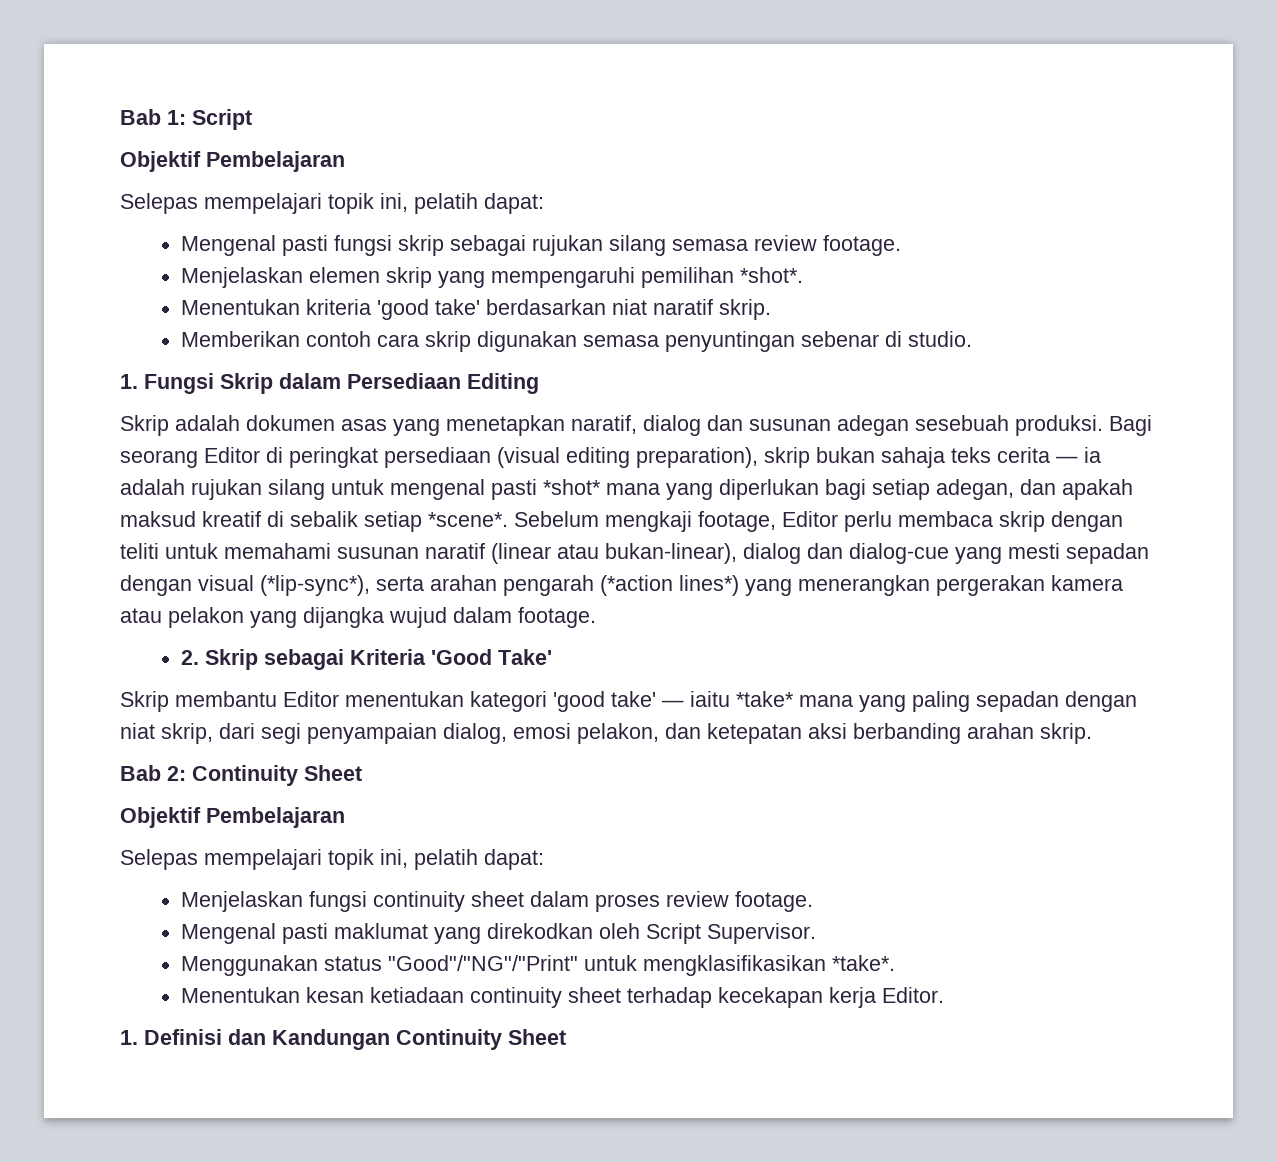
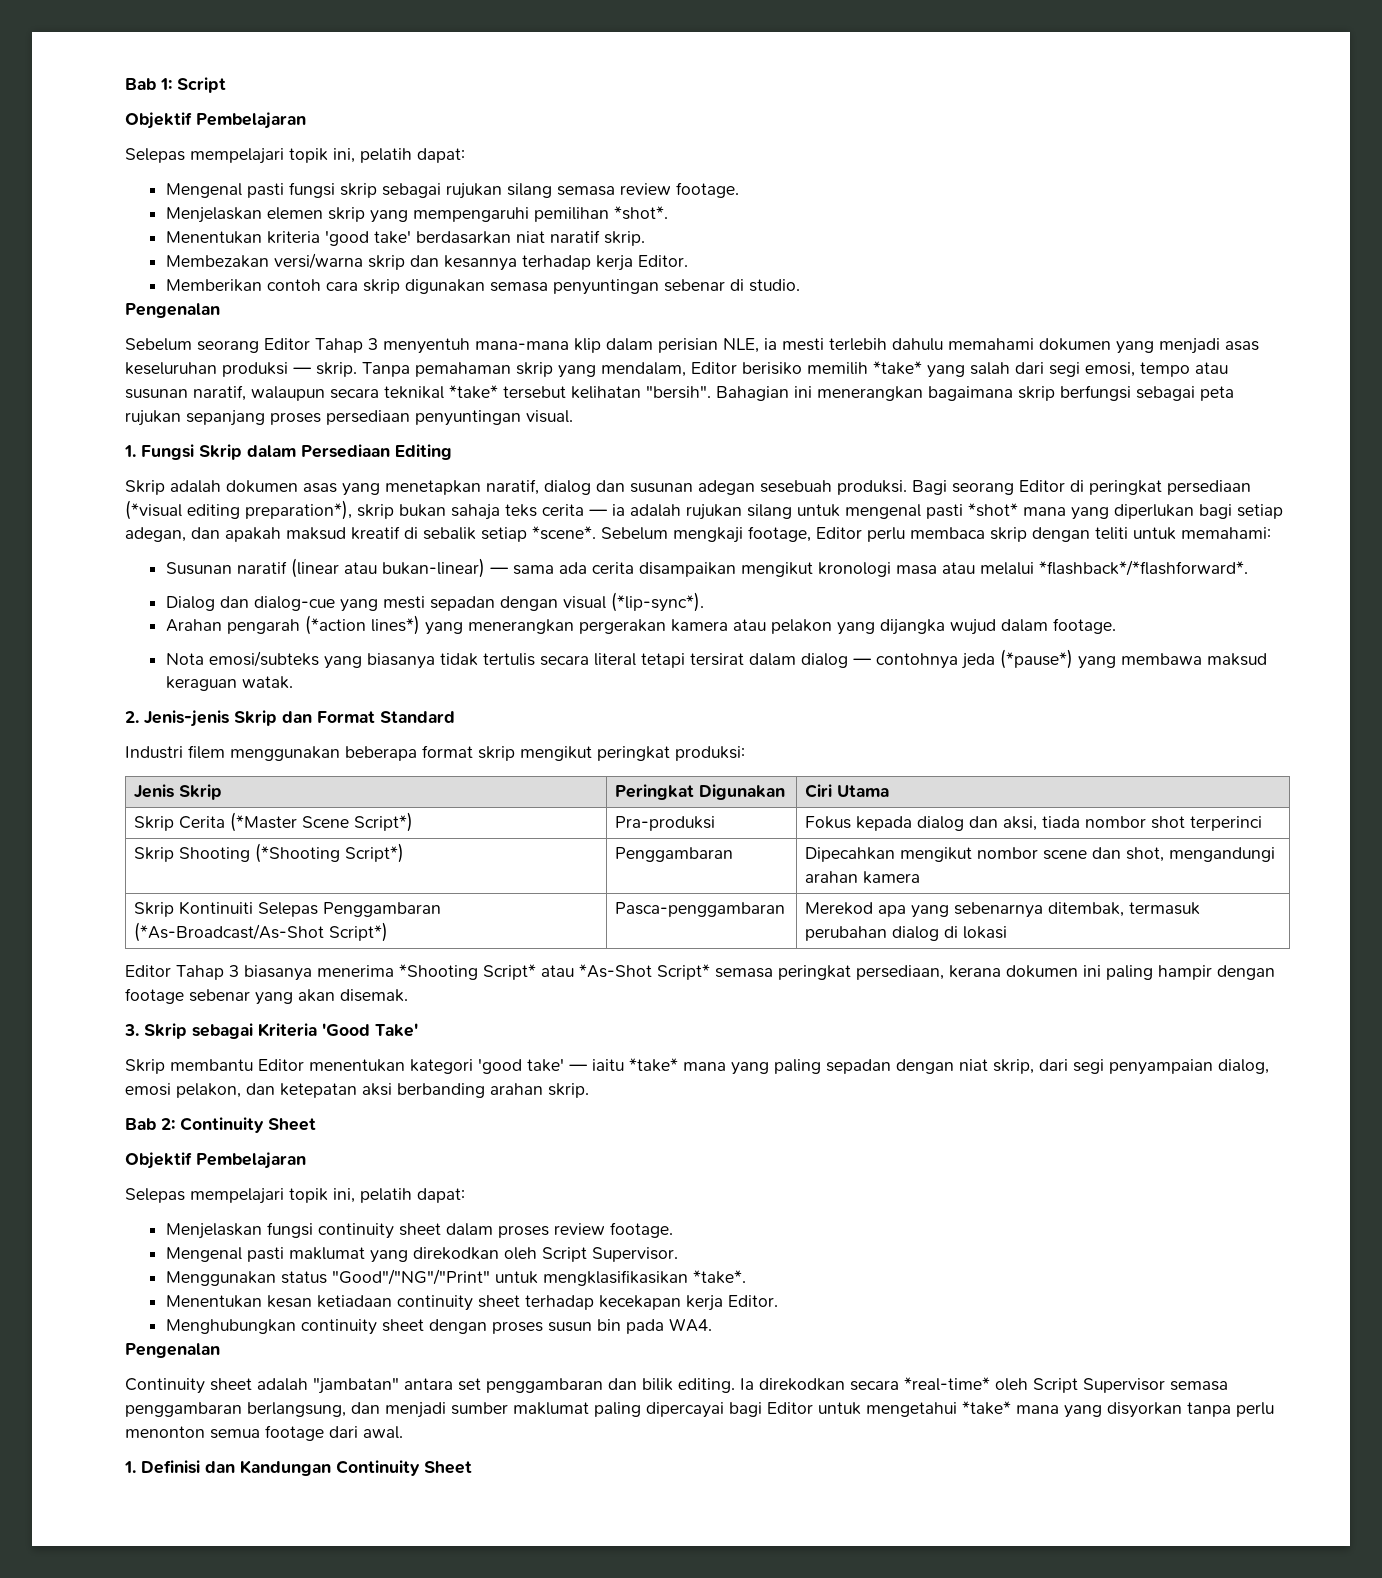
(771, 309) none -> [165,253,688,271] // Membezakan versi/warna skrip dan kesannya terhadap kerja Editor.
(972, 339) none -> [125,303,220,318] [125,338,1259,354] [125,361,1228,378] [125,385,1234,401] [125,410,573,426] // Pengenalan // Sebelum seorang Editor Tahap 3 menyentuh mana-mana klip dalam perisian NLE, ia mesti terlebih dahulu memahami dokumen yang menjadi asas keseluruhan produksi — skrip. Tanpa pemahaman skrip yang mendalam, Editor berisiko memilih *take* yang salah dari segi emosi, tempo atau susunan naratif, walaupun secara teknikal *take* tersebut kelihatan "bersih". Bahagian ini menerangkan bagaimana skrip berfungsi sebagai peta rujukan sepanjang proses persediaan penyuntingan visual.
[497,447,758,468] (visual editing preparation), -> [125,500,352,520] (*visual editing preparation*),
[224,543,419,559] memahami susunan -> [1181,527,1271,539] [165,562,232,575] memahami: // Susunan
[605,543,801,564] bukan-linear), dialog -> [381,558,1248,578] [165,596,215,611] bukan-linear) — sama ada cerita disampaikan mengikut kronologi masa atau melalui *flashback*/*flashforward*. // Dialog
[260,575,497,596] (*lip-sync*), serta arahan -> [610,592,704,612] [165,619,222,632] (*lip-sync*). // Arahan
[180,650,199,665] 2. -> [165,649,1267,669] [165,676,293,691] [125,710,455,727] [125,745,745,761] [133,784,222,800] [614,784,785,800] [804,784,889,798] [133,812,413,832] [614,816,715,831] [804,816,1262,831] [133,843,404,863] [614,847,733,862] [804,847,1275,862] [804,871,920,884] [133,901,441,917] [133,922,388,942] [614,902,785,917] [804,902,1200,918] [804,926,1007,941] [125,964,1275,981] [125,988,408,1005] [124,1024,139,1036] Nota emosi/subteks yang biasanya tidak tertulis secara literal tetapi tersirat dalam dialog — contohnya jeda (*pause*) yang membawa maksud keraguan watak. // 2. Jenis-jenis Skrip dan Format Standard // Industri filem menggunakan beberapa format skrip mengikut peringkat produksi: // Jenis Skrip | Peringkat Digunakan | Ciri Utama // Skrip Cerita (*Master Scene Script*) | Pra-produksi | Fokus kepada dialog dan aksi, tiada nombor shot terperinci // Skrip Shooting (*Shooting Script*) | Penggambaran | Dipecahkan mengikut nombor scene dan shot, mengandungi arahan kamera // Skrip Kontinuiti Selepas Penggambaran (*As-Broadcast/As-Shot Script*) | Pasca-penggambaran | Merekod apa yang sebenarnya ditembak, termasuk perubahan dialog di lokasi // Editor Tahap 3 biasanya menerima *Shooting Script* atau *As-Shot Script* semasa peringkat persediaan, kerana dokumen ini paling hampir dengan footage sebenar yang akan disemak. // 3.
(944, 995) none -> [165,1318,712,1335] [125,1343,220,1358] [125,1377,1228,1394] [125,1401,1274,1418] [125,1425,403,1441] // Menghubungkan continuity sheet dengan proses susun bin pada WA4. // Pengenalan // Continuity sheet adalah "jambatan" antara set penggambaran dan bilik editing. Ia direkodkan secara *real-time* oleh Script Supervisor semasa penggambaran berlangsung, dan menjadi sumber maklumat paling dipercayai bagi Editor untuk mengetahui *take* mana yang disyorkan tanpa perlu menonton semua footage dari awal.

